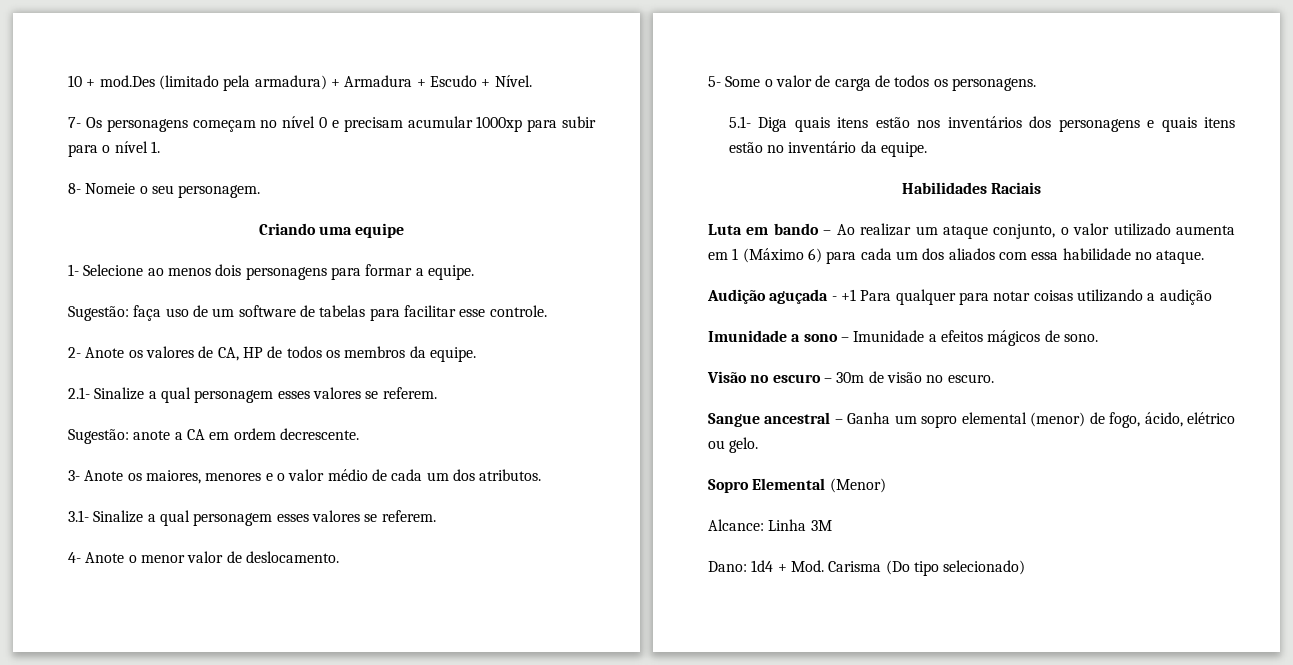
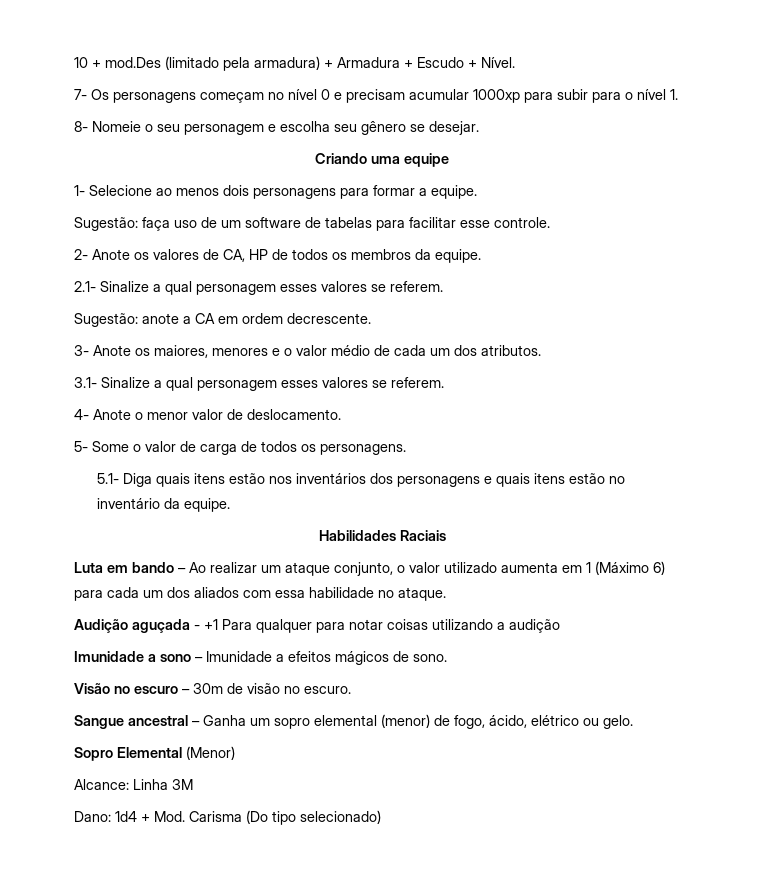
[178,185,261,198] personagem. -> [184,121,479,135] personagem e escolha seu gênero se desejar.

